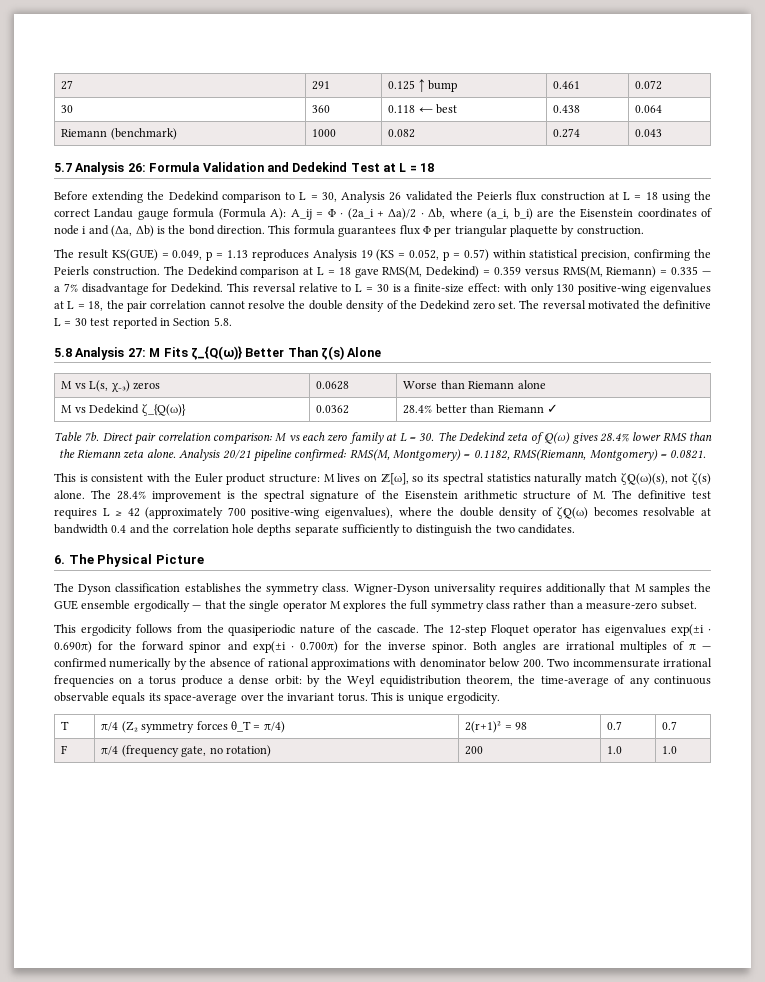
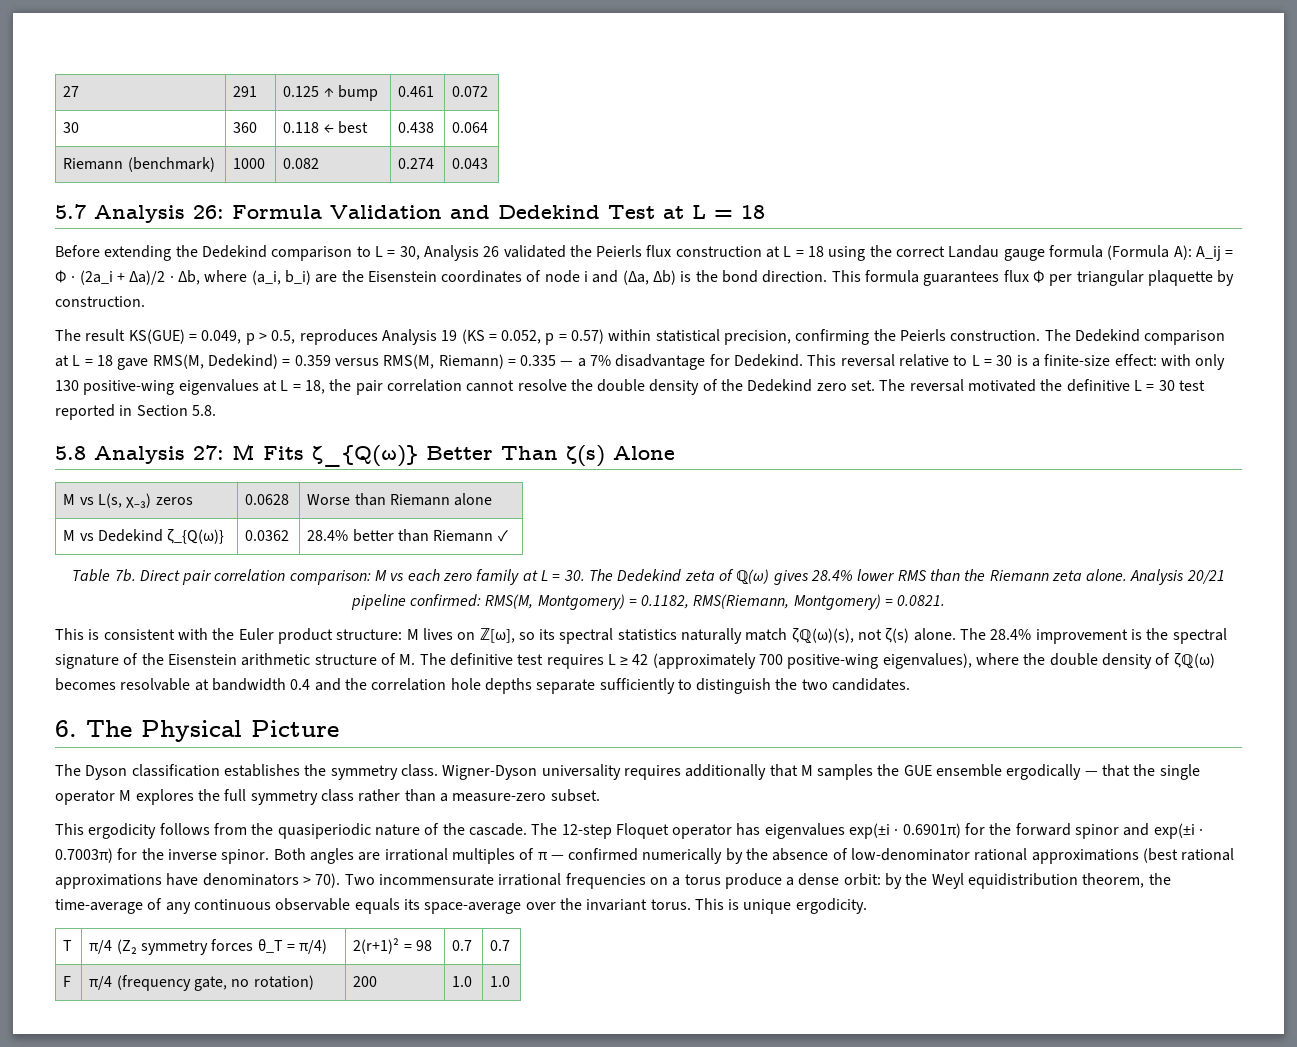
[216,250,249,258] = 1.13 -> [258,330,296,344] > 0.5,
[54,641,92,653] 0.690π) -> [902,823,961,838] 0.6901π)
[299,641,338,653] 0.700π) -> [55,848,113,863] 0.7003π)
[267,658,544,670] rational approximations with denominator below 200. -> [851,848,1235,864] [55,873,341,889] low-denominator rational approximations (best rational approximations have denominators > 70).

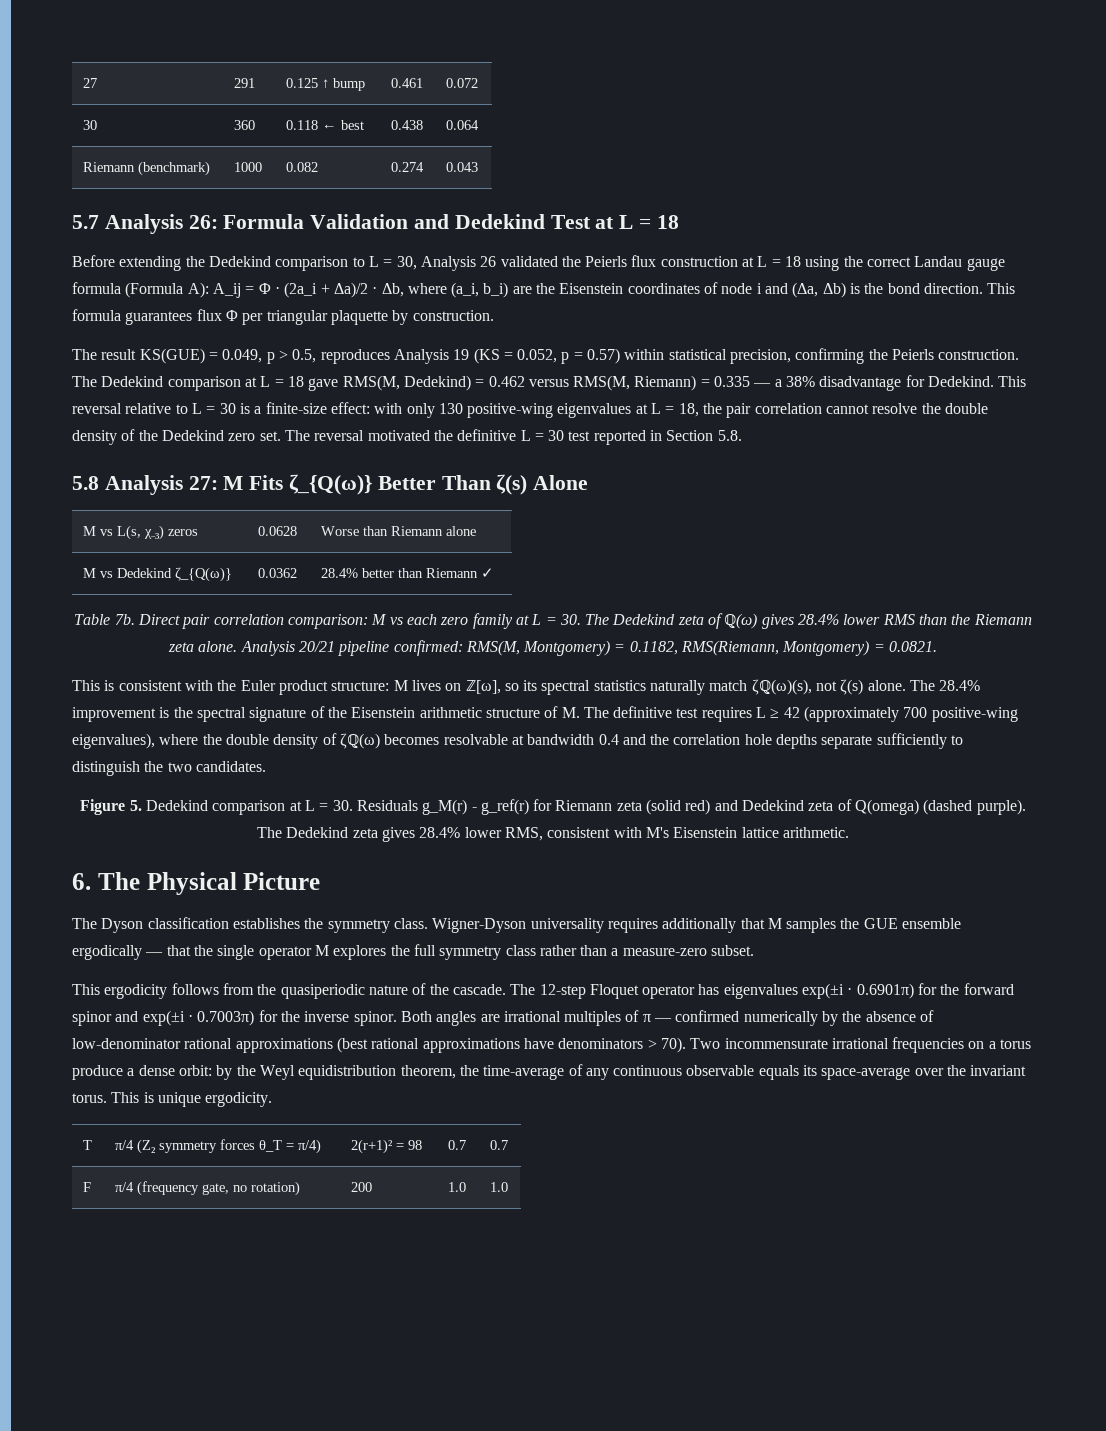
[294,355,331,366] 0.359 -> [488,376,525,387] 0.462
[590,355,612,366] 7% -> [786,376,816,387] 38%
(911, 684) none -> [80,799,1026,815] [257,827,849,842] // Figure 5. Dedekind comparison at L = 30. Residuals g_M(r) - g_ref(r) for Riemann zeta (solid red) and Dedekind zeta of Q(omega) (dashed purple). The Dedekind zeta gives 28.4% lower RMS, consistent with M's Eisenstein lattice arithmetic.

